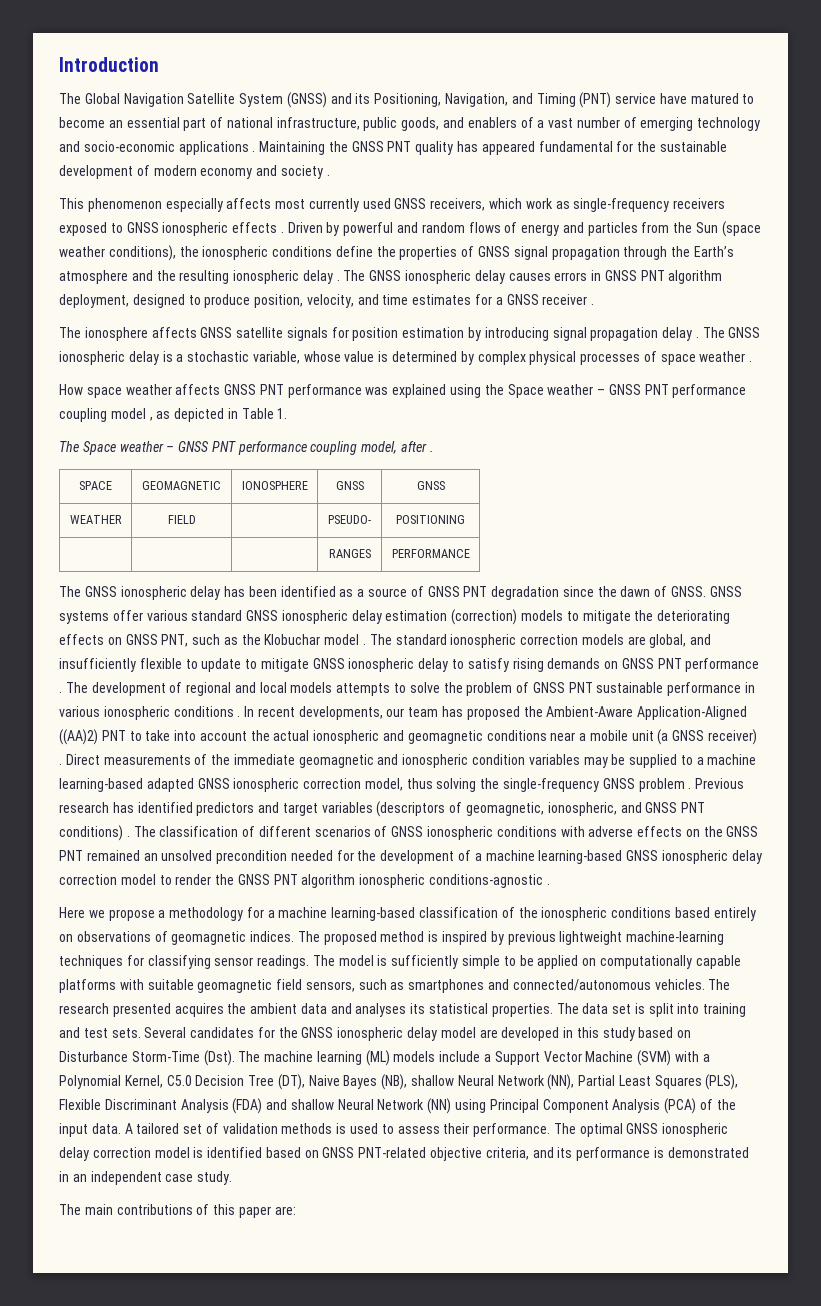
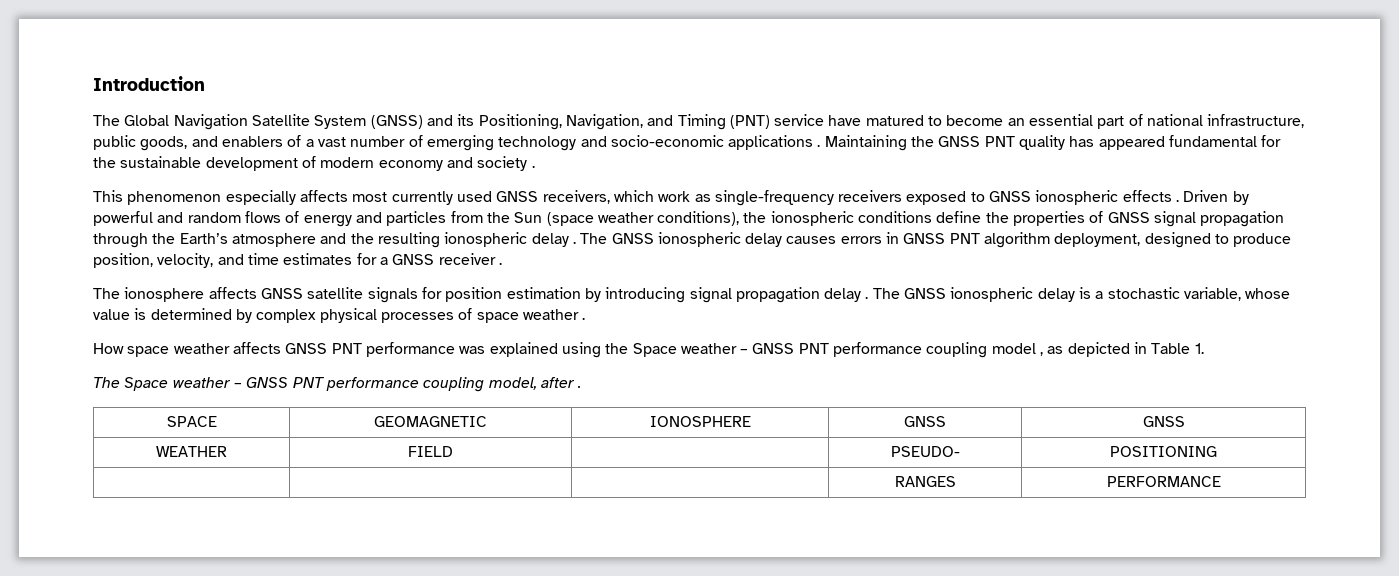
[59,586,742,600] [59,609,731,625] [59,634,712,648] [59,658,760,672] [59,682,756,696] [59,706,748,720] [59,729,758,745] [59,754,757,768] [59,778,745,792] [59,801,706,817] [59,825,759,841] [59,850,762,864] [59,874,550,888] [59,907,756,921] [59,931,725,945] [59,955,741,969] [59,979,731,993] [59,1003,747,1017] [59,1027,692,1041] [59,1050,710,1066] [59,1074,739,1090] [59,1098,736,1114] [59,1123,729,1137] [59,1147,749,1161] [59,1171,233,1185] [59,1204,296,1218] // The GNSS ionospheric delay has been identified as a source of GNSS PNT degradation since the dawn of GNSS. GNSS systems offer various standard GNSS ionospheric delay estimation (correction) models to mitigate the deteriorating effects on GNSS PNT, such as the Klobuchar model . The standard ionospheric correction models are global, and insufficiently flexible to update to mitigate GNSS ionospheric delay to satisfy rising demands on GNSS PNT performance . The development of regional and local models attempts to solve the problem of GNSS PNT sustainable performance in various ionospheric conditions . In recent developments, our team has proposed the Ambient-Aware Application-Aligned ((AA)2) PNT to take into account the actual ionospheric and geomagnetic conditions near a mobile unit (a GNSS receiver) . Direct measurements of the immediate geomagnetic and ionospheric condition variables may be supplied to a machine learning-based adapted GNSS ionospheric correction model, thus solving the single-frequency GNSS problem . Previous research has identified predictors and target variables (descriptors of geomagnetic, ionospheric, and GNSS PNT conditions) . The classification of different scenarios of GNSS ionospheric conditions with adverse effects on the GNSS PNT remained an unsolved precondition needed for the development of a machine learning-based GNSS ionospheric delay correction model to render the GNSS PNT algorithm ionospheric conditions-agnostic . // Here we propose a methodology for a machine learning-based classification of the ionospheric conditions based entirely on observations of geomagnetic indices. The proposed method is inspired by previous lightweight machine-learning techniques for classifying sensor readings. The model is sufficiently simple to be applied on computationally capable platforms with suitable geomagnetic field sensors, such as smartphones and connected/autonomous vehicles. The research presented acquires the ambient data and analyses its statistical properties. The data set is split into training and test sets. Several candidates for the GNSS ionospheric delay model are developed in this study based on Disturbance Storm-Time (Dst). The machine learning (ML) models include a Support Vector Machine (SVM) with a Polynomial Kernel, C5.0 Decision Tree (DT), Naive Bayes (NB), shallow Neural Network (NN), Partial Least Squares (PLS), Flexible Discriminant Analysis (FDA) and shallow Neural Network (NN) using Principal Component Analysis (PCA) of the input data. A tailored set of validation methods is used to assess their performance. The optimal GNSS ionospheric delay correction model is identified based on GNSS PNT-related objective criteria, and its performance is demonstrated in an independent case study. // The main contributions of this paper are: -> (1221, 481) none

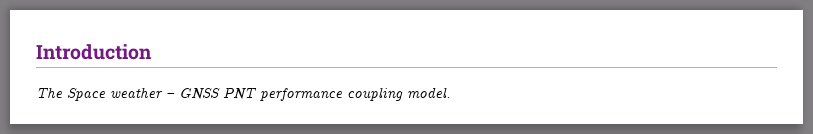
[93,114,1305,130] [93,135,1282,151] [93,156,535,171] [93,190,1249,206] [93,211,1285,227] [93,232,1292,248] [93,253,502,268] [93,287,1291,303] [93,308,586,323] [93,342,1204,358] // The Global Navigation Satellite System (GNSS) and its Positioning, Navigation, and Timing (PNT) service have matured to become an essential part of national infrastructure, public goods, and enablers of a vast number of emerging technology and socio-economic applications . Maintaining the GNSS PNT quality has appeared fundamental for the sustainable development of modern economy and society . // This phenomenon especially affects most currently used GNSS receivers, which work as single-frequency receivers exposed to GNSS ionospheric effects . Driven by powerful and random flows of energy and particles from the Sun (space weather conditions), the ionospheric conditions define the properties of GNSS signal propagation through the Earth’s atmosphere and the resulting ionospheric delay . The GNSS ionospheric delay causes errors in GNSS PNT algorithm deployment, designed to produce position, velocity, and time estimates for a GNSS receiver . // The ionosphere affects GNSS satellite signals for position estimation by introducing signal propagation delay . The GNSS ionospheric delay is a stochastic variable, whose value is determined by complex physical processes of space weather . // How space weather affects GNSS PNT performance was explained using the Space weather – GNSS PNT performance coupling model , as depicted in Table 1. -> (152, 52) none
[488,377,582,390] [166,416,217,427] [374,416,487,427] [649,416,751,427] [904,416,946,427] [1142,416,1185,427] [156,446,227,457] [408,446,453,457] [890,446,960,457] [1110,446,1217,457] [894,476,956,487] [1106,476,1221,487] model, after . // SPACE | GEOMAGNETIC | IONOSPHERE | GNSS | GNSS // WEATHER | FIELD | | PSEUDO- | POSITIONING // | | | RANGES | PERFORMANCE -> [407,87,451,99] model.

